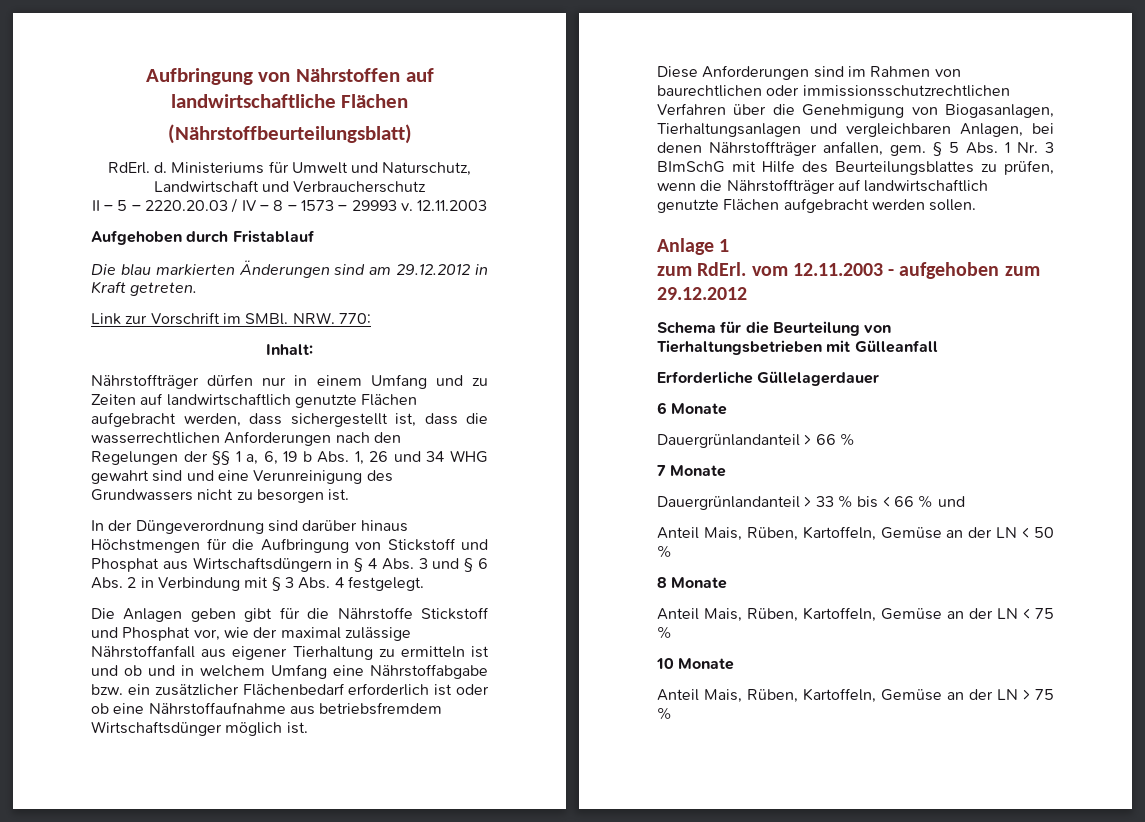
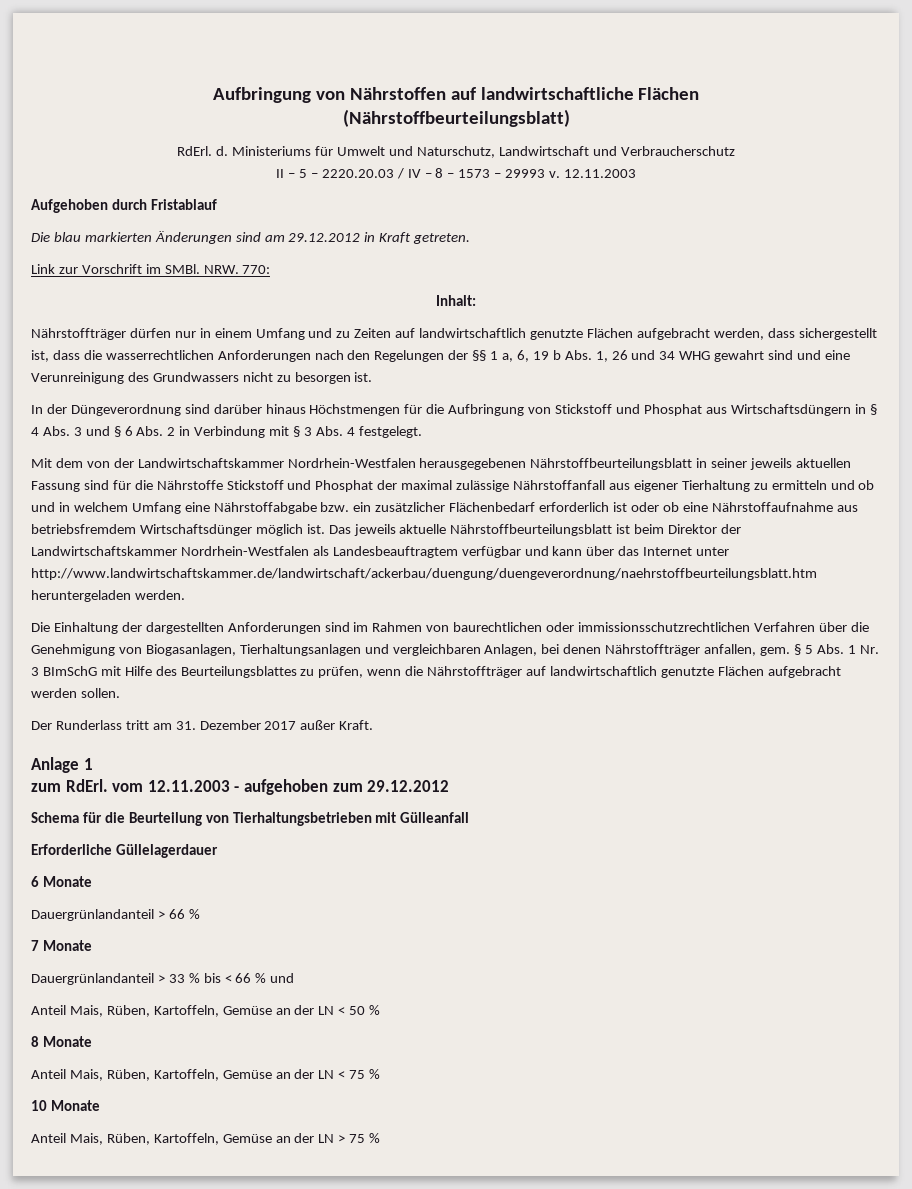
[91,608,273,622] Die Anlagen geben gibt -> [31,458,852,470] [31,480,109,492] Mit dem von der Landwirtschaftskammer Nordrhein-Westfalen herausgegebenen Nährstoffbeurteilungsblatt in seiner jeweils aktuellen Fassung sind
[193,627,249,641] vor, wie -> (374, 486) none
[471,646,490,658] ist -> (827, 485) none
[657,66,698,78] // Diese -> [328,524,742,536] [31,546,730,558] [31,568,817,580] [31,590,185,602] [31,622,224,634] Das jeweils aktuelle Nährstoffbeurteilungsblatt ist beim Direktor der Landwirtschaftskammer Nordrhein-Westfalen als Landesbeauftragtem verfügbar und kann über das Internet unter http://www.landwirtschaftskammer.de/landwirtschaft/ackerbau/duengung/duengeverordnung/naehrstoffbeurteilungsblatt.htm heruntergeladen werden. // Die Einhaltung der dargestellten
(977, 205) none -> [31,720,374,730] // Der Runderlass tritt am 31. Dezember 2017 außer Kraft.

